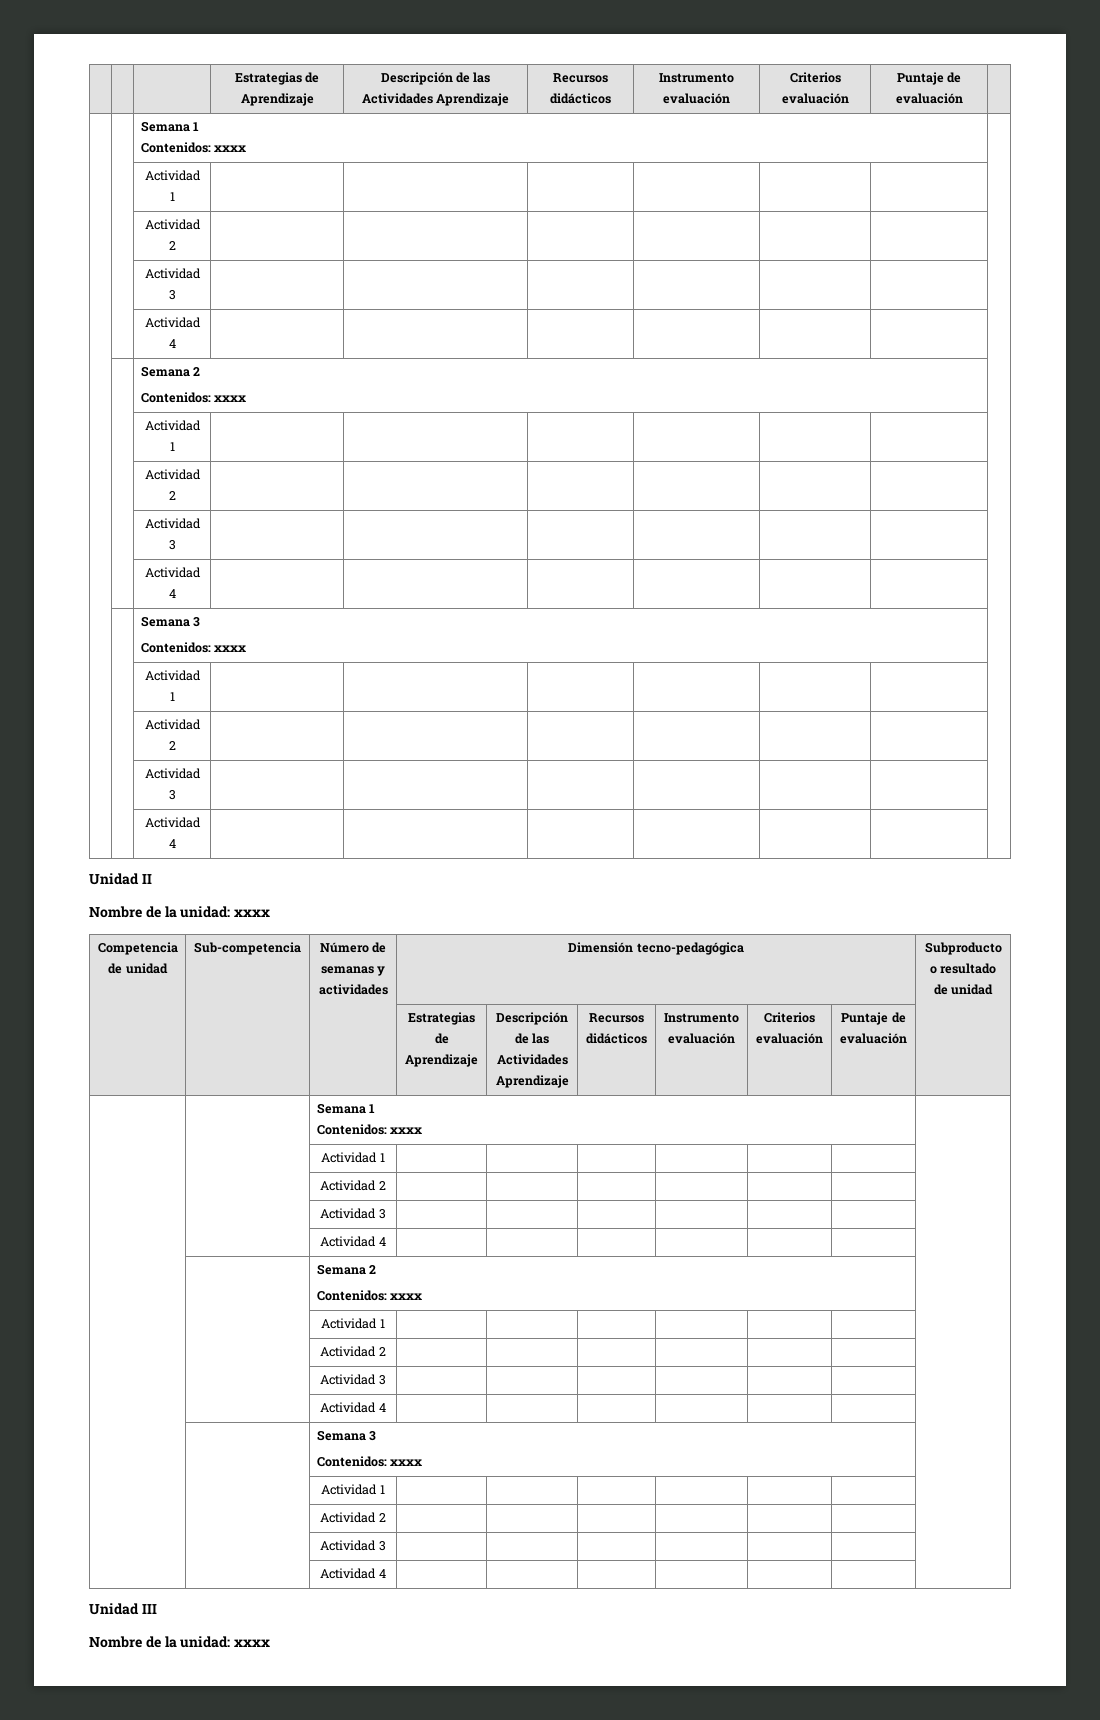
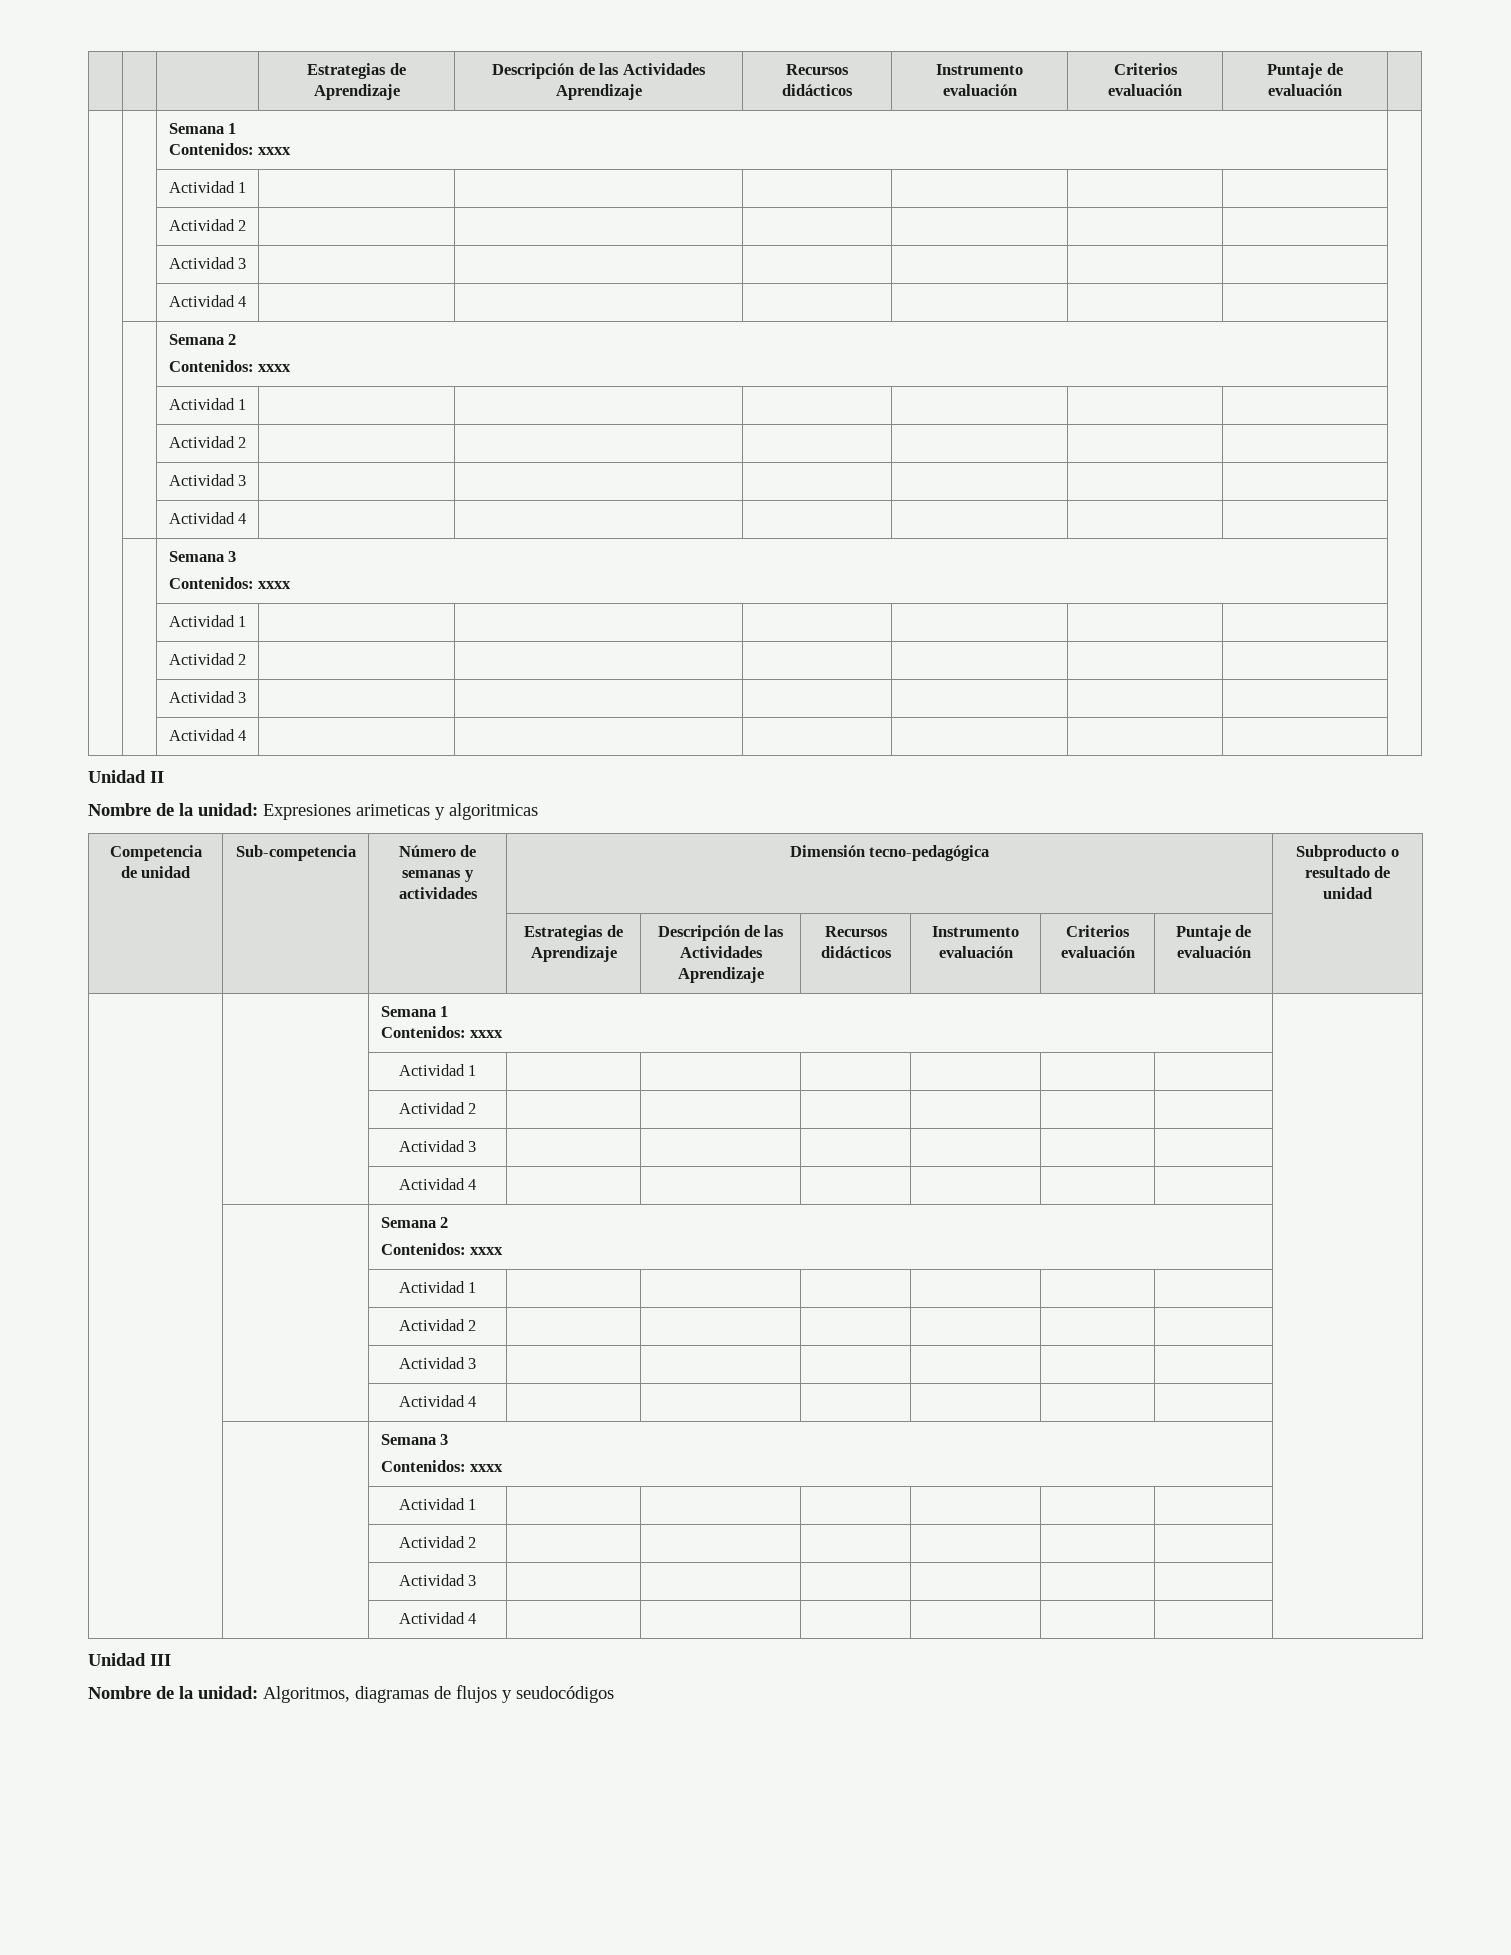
[234,909,271,917] xxxx -> [263,803,538,820] Expresiones arimeticas y algoritmicas
[234,1639,271,1647] xxxx -> [263,1685,614,1703] Algoritmos, diagramas de flujos y seudocódigos

